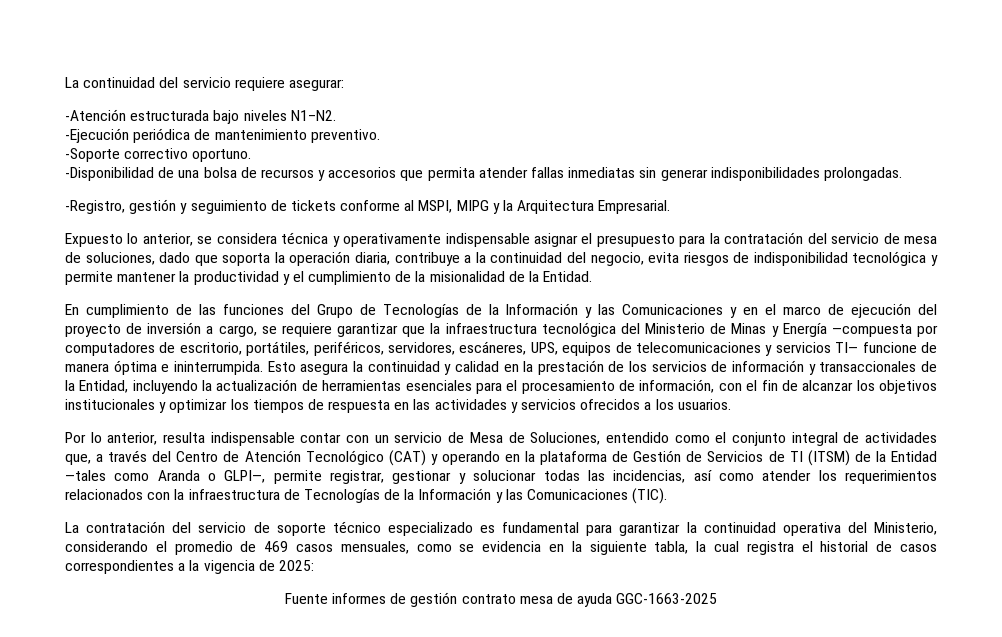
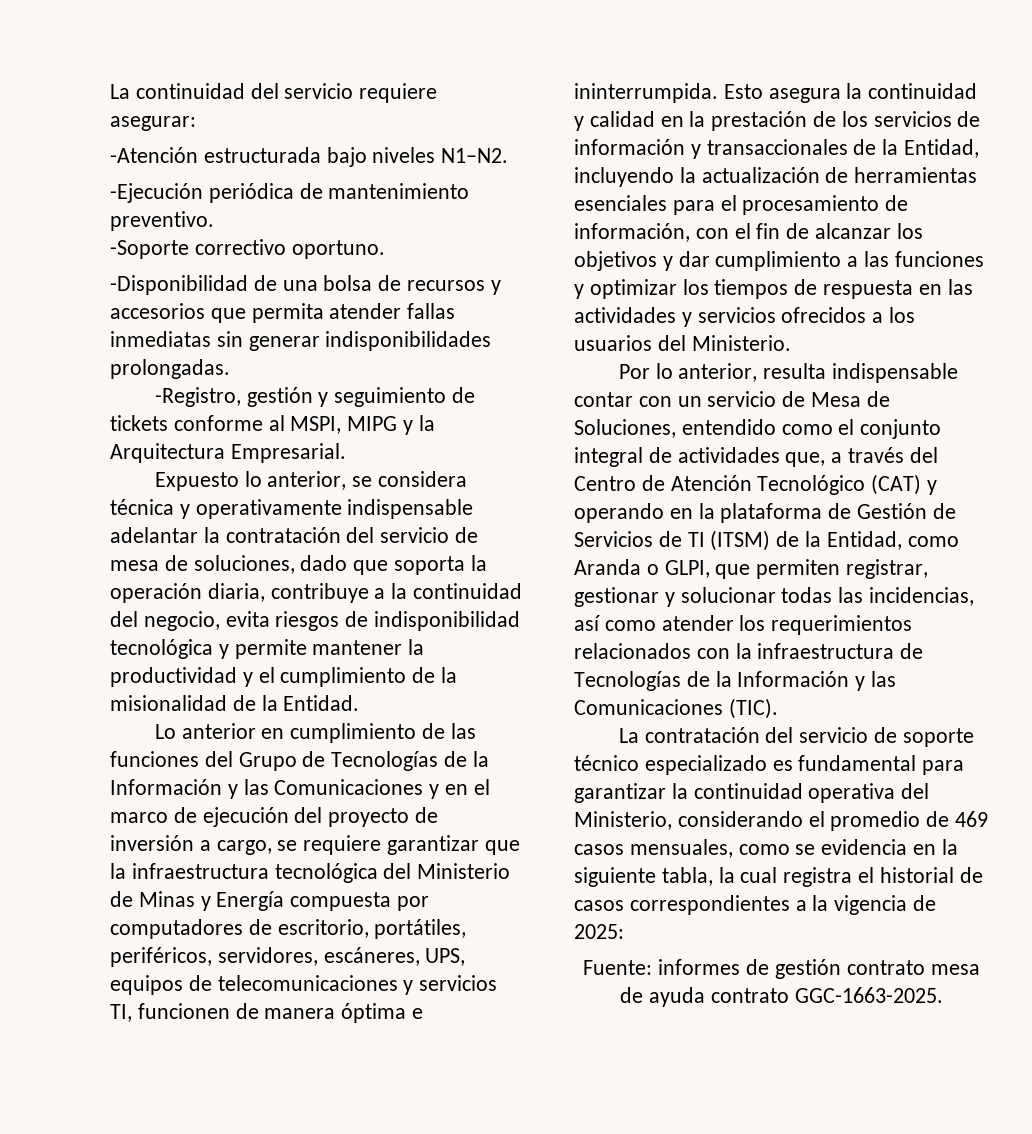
[534,233,706,247] asignar el presupuesto para -> [110,527,198,543] adelantar
[65,304,79,315] En -> [154,723,285,739] Lo anterior en
[831,324,912,337] —compuesta -> [290,892,392,911] compuesta
[835,342,917,353] TI— funcione -> [110,1003,230,1022] TI, funcionen
[65,399,155,410] institucionales -> [662,251,984,271] y dar cumplimiento a las funciones
[677,399,731,410] usuarios. -> [574,335,791,351] usuarios del Ministerio.
[890,451,937,462] [65,470,106,481] Entidad —tales -> [826,531,902,550] Entidad,
[224,470,322,484] GLPI—, permite -> [664,559,841,579] GLPI, que permiten
[284,593,328,604] Fuente -> [583,960,653,975] Fuente:
[616,593,718,604] GGC-1663-2025 -> [710,987,943,1003] contrato GGC-1663-2025.

